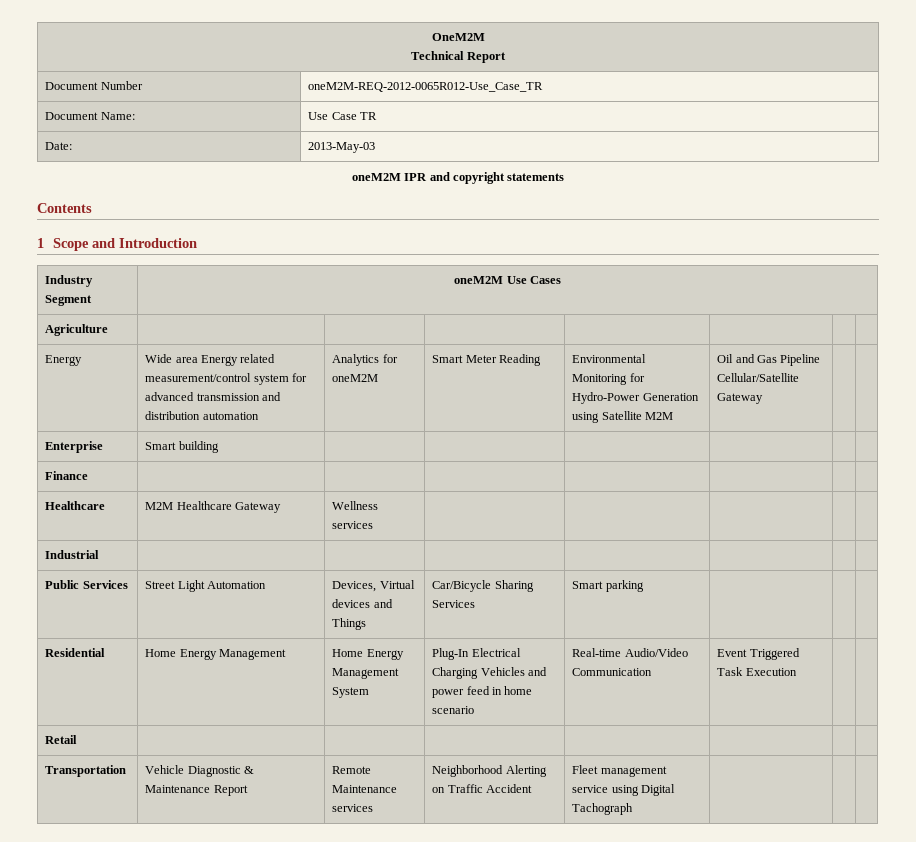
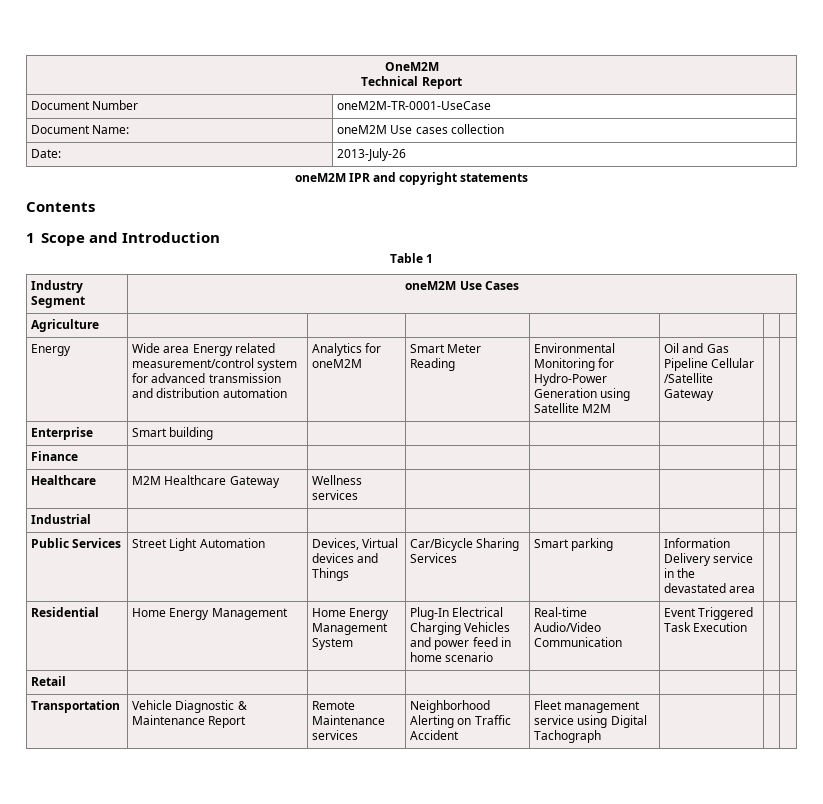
[308,82,544,92] oneM2M-REQ-2012-0065R012-Use_Case_TR -> [337,101,492,110] oneM2M-TR-0001-UseCase
[308,112,378,120] Use Case TR -> [337,124,504,134] oneM2M Use cases collection
[308,142,376,153] 2013-May-03 -> [337,148,407,161] 2013-July-26
(197, 243) none -> [389,253,434,263] // Table 1
[717,373,800,382] Cellular/Satellite -> [711,358,755,368] [664,373,714,383] Cellular /Satellite
(644, 586) none -> [664,538,731,548] [664,553,754,566] [664,568,696,578] [664,583,756,593] Information Delivery service in the devastated area

